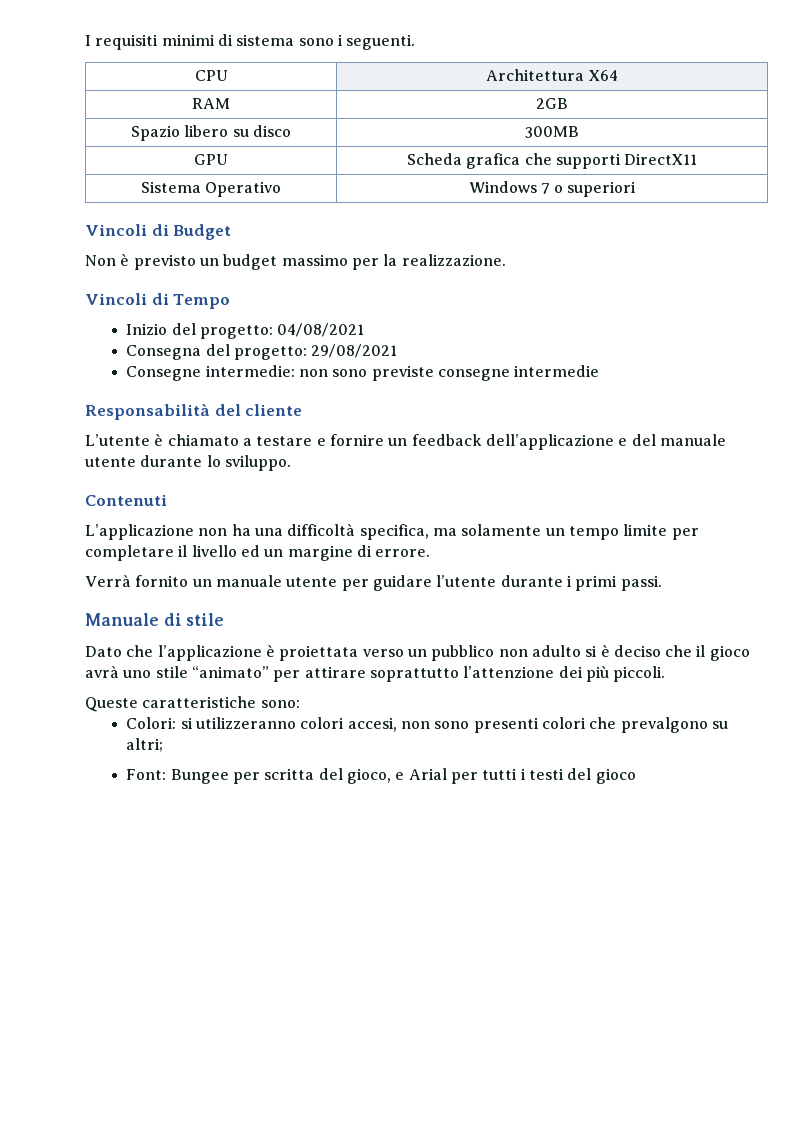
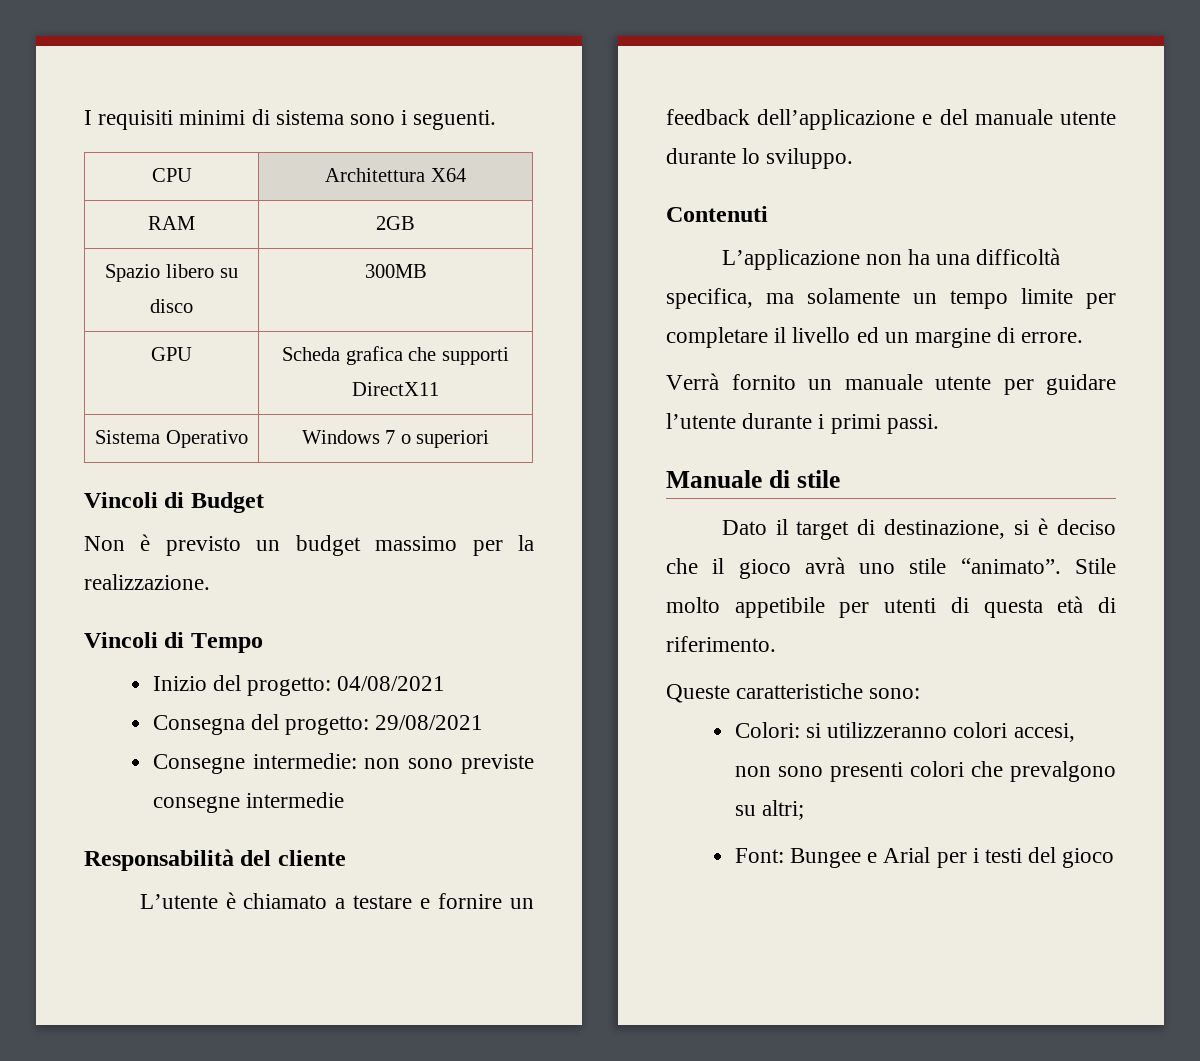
[126,645,581,661] che l’applicazione è proiettata verso un pubblico non adulto -> [775,519,1006,540] il target di destinazione,
[191,666,666,682] “animato” per attirare soprattutto l’attenzione dei più piccoli. -> [960,558,1116,574] [666,596,1116,618] [666,636,776,652] “animato”. Stile molto appetibile per utenti di questa età di riferimento.
[233,768,392,784] per scritta del gioco, -> (861, 858) none
[482,768,518,780] tutti -> (967, 860) none

